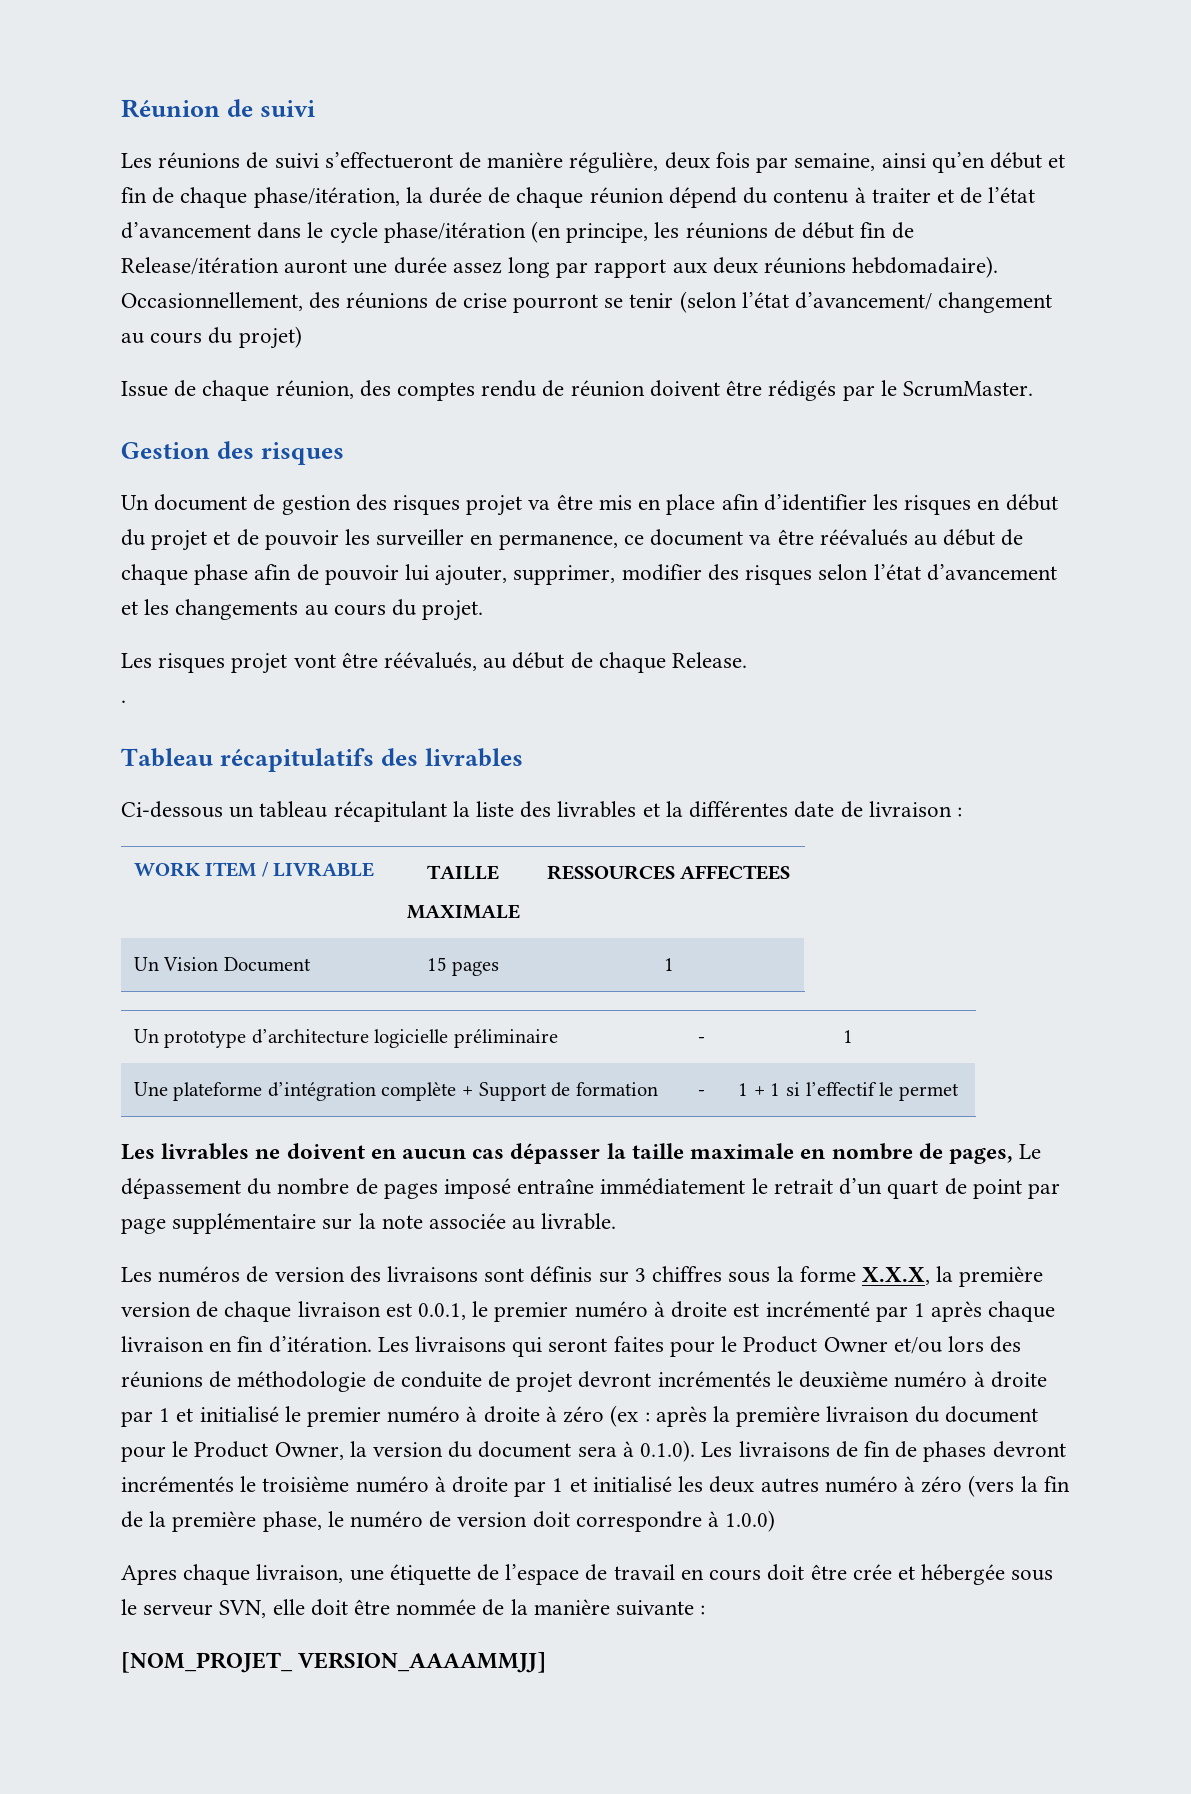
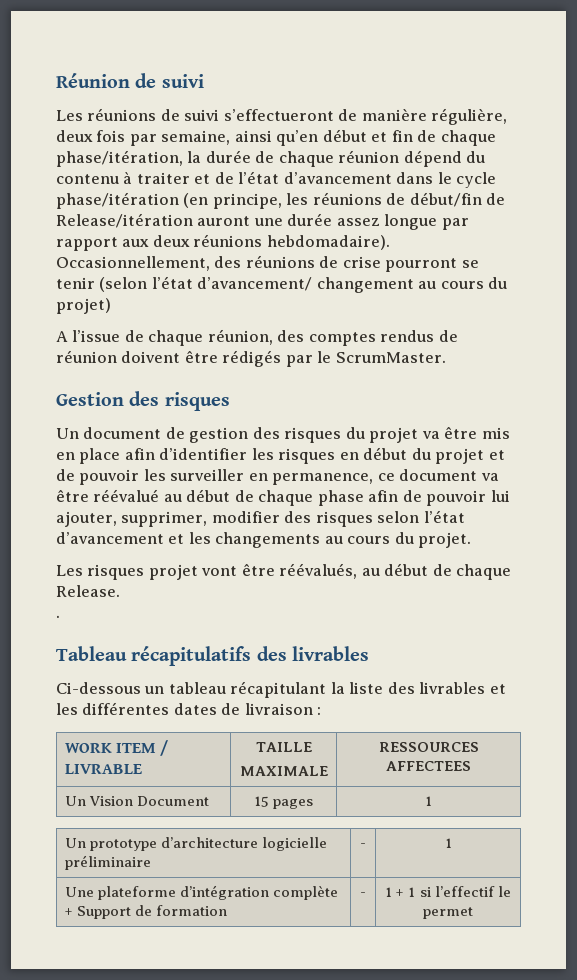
[802,222,887,239] début fin -> [409,192,482,207] début/fin
[508,257,551,278] long -> [384,214,438,230] longue
[121,381,168,397] Issue -> [56,330,121,342] A l’issue
[481,380,537,397] rendu -> [380,330,435,342] rendus
(461, 505) none -> [345,427,365,439] du
[819,529,908,546] réévalués -> [93,489,160,502] réévalué
[665,801,835,818] la différentes date -> [56,702,217,715] les différentes dates
[121,1143,1042,1164] [121,1178,1060,1199] [121,1213,617,1234] [121,1266,1044,1287] [121,1301,1056,1322] [121,1336,1022,1357] [121,1371,1047,1393] [121,1405,1038,1427] [121,1440,1066,1462] [121,1475,1070,1497] [121,1510,776,1532] [121,1564,1054,1585] [121,1599,706,1618] [121,1652,547,1673] // Les livrables ne doivent en aucun cas dépasser la taille maximale en nombre de pages, Le dépassement du nombre de pages imposé entraîne immédiatement le retrait d’un quart de point par page supplémentaire sur la note associée au livrable. // Les numéros de version des livraisons sont définis sur 3 chiffres sous la forme X.X.X, la première version de chaque livraison est 0.0.1, le premier numéro à droite est incrémenté par 1 après chaque livraison en fin d’itération. Les livraisons qui seront faites pour le Product Owner et/ou lors des réunions de méthodologie de conduite de projet devront incrémentés le deuxième numéro à droite par 1 et initialisé le premier numéro à droite à zéro (ex : après la première livraison du document pour le Product Owner, la version du document sera à 0.1.0). Les livraisons de fin de phases devront incrémentés le troisième numéro à droite par 1 et initialisé les deux autres numéro à zéro (vers la fin de la première phase, le numéro de version doit correspondre à 1.0.0) // Apres chaque livraison, une étiquette de l’espace de travail en cours doit être crée et hébergée sous le serveur SVN, elle doit être nommée de la manière suivante : // [NOM_PROJET_ VERSION_AAAAMMJJ] -> (473, 913) none

